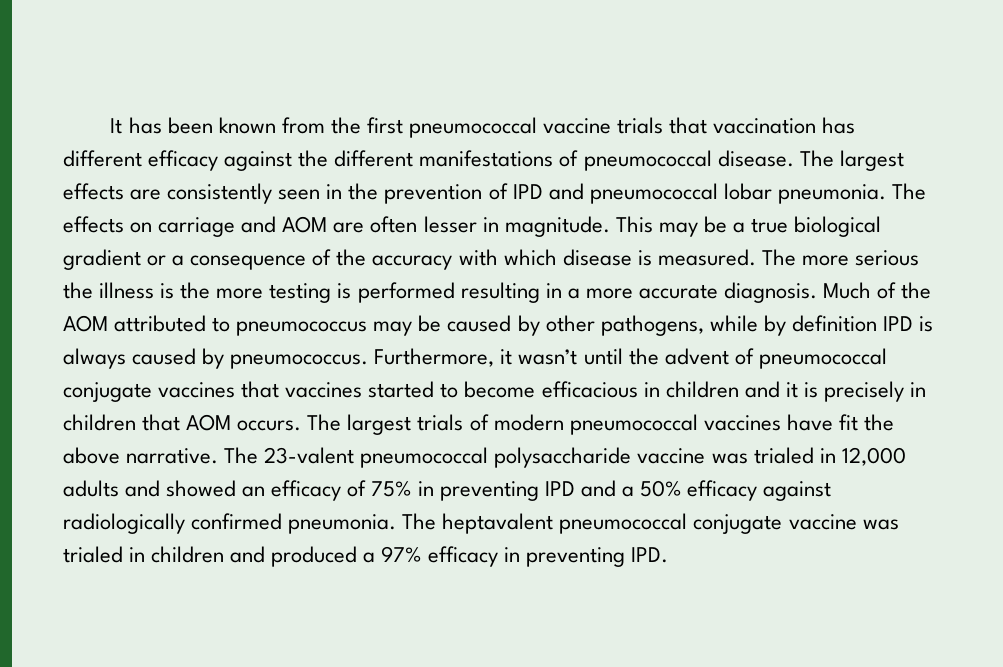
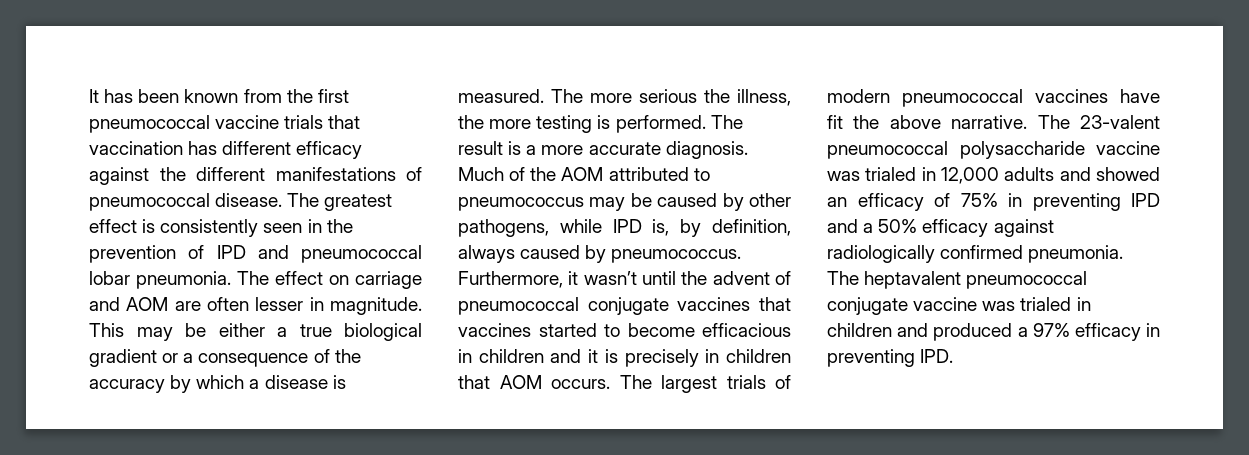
[839,150,904,171] [63,183,162,200] largest effects are -> [324,194,393,211] [89,219,156,233] greatest effect is
[63,216,124,233] effects -> [275,271,323,285] effect
(727, 224) none -> [218,323,265,337] either
[458,249,557,266] with which -> [170,375,260,393] by which a
[99,282,175,299] illness is -> [737,89,791,106] illness,
[357,282,562,303] performed resulting in -> [615,115,743,133] [458,141,522,155] performed. The result is
[763,315,934,336] by definition IPD is -> [612,219,791,237] IPD is, by definition,

